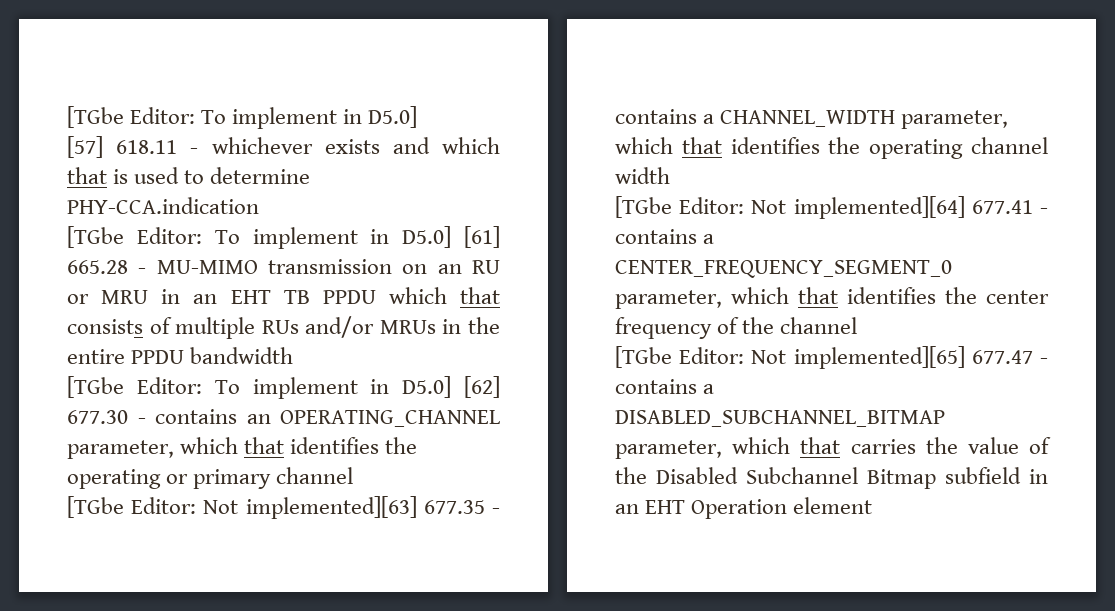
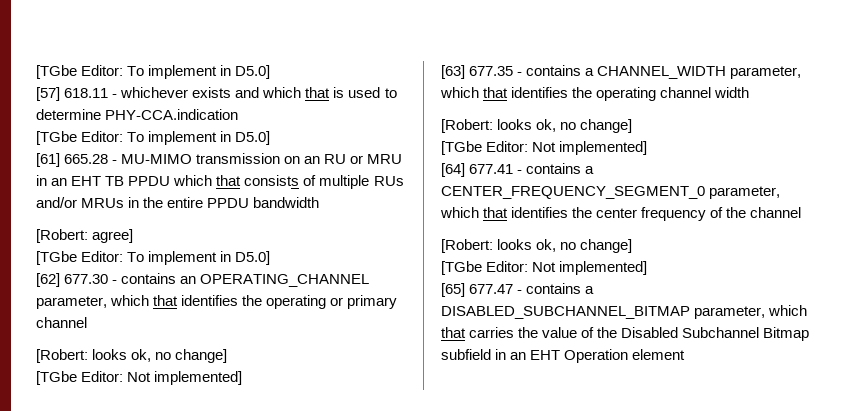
(452, 237) none -> (271, 138) //
[67,376,452,399] // [TGbe Editor: To implement in D5.0] -> [36,229,134,243] [36,251,271,265] // [Robert: agree] // [TGbe Editor: To implement in D5.0] //
[67,496,417,519] // [TGbe Editor: Not implemented][63] -> [36,349,228,363] [36,371,243,385] [441,65,465,79] // [Robert: looks ok, no change] // [TGbe Editor: Not implemented] // [63]
[615,196,965,219] // [TGbe Editor: Not implemented][64] -> [441,119,633,133] [441,141,648,155] [441,163,465,177] // [Robert: looks ok, no change] // [TGbe Editor: Not implemented] // [64]
[615,346,965,369] // [TGbe Editor: Not implemented][65] -> [441,239,633,253] [441,261,648,275] [441,283,465,297] // [Robert: looks ok, no change] // [TGbe Editor: Not implemented] // [65]

